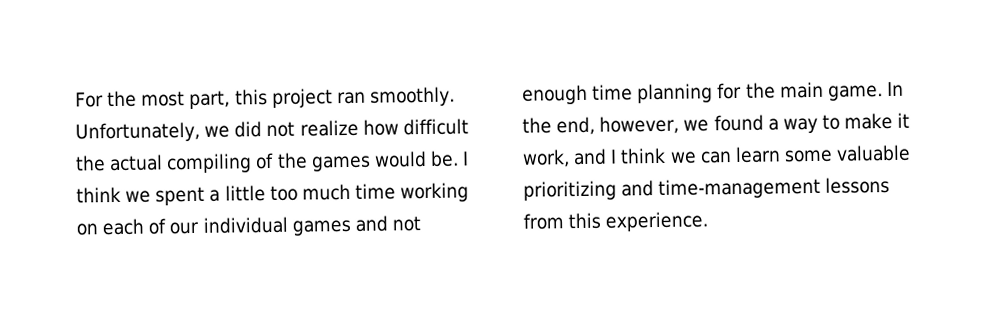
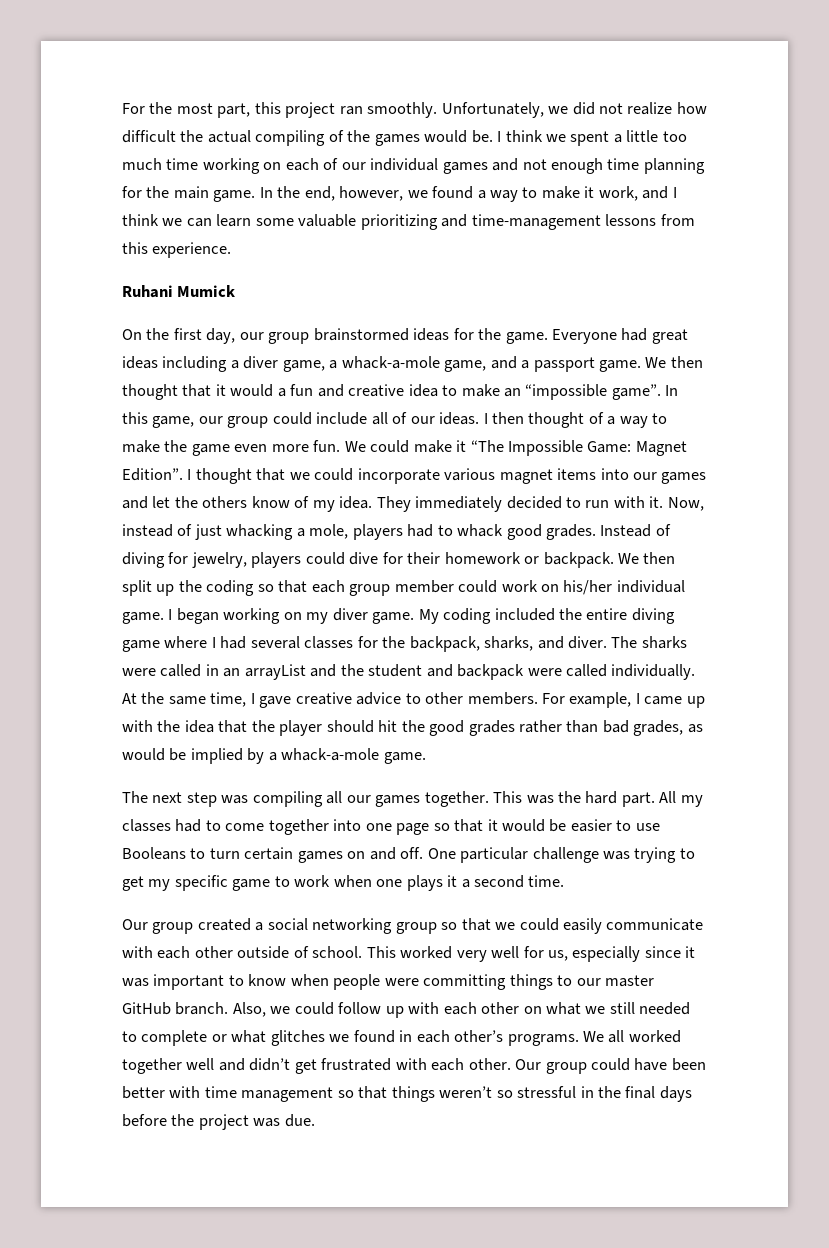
(709, 221) none -> [122,285,236,298] [122,328,688,344] [122,356,703,372] [122,384,679,400] [122,412,668,428] [122,440,687,456] [122,468,707,484] [122,496,704,512] [122,524,671,540] [122,552,676,568] [122,580,685,596] [122,608,675,624] [122,636,687,652] [122,664,696,680] [122,692,705,708] [122,720,703,736] [122,748,426,764] [122,791,703,807] [122,819,660,835] [122,847,695,863] [122,875,565,891] [122,918,704,934] [122,946,696,962] [122,974,655,990] [122,1002,691,1018] [122,1030,681,1046] [122,1058,706,1074] [122,1086,692,1102] [122,1114,315,1130] // Ruhani Mumick // On the first day, our group brainstormed ideas for the game. Everyone had great ideas including a diver game, a whack-a-mole game, and a passport game. We then thought that it would a fun and creative idea to make an “impossible game”. In this game, our group could include all of our ideas. I then thought of a way to make the game even more fun. We could make it “The Impossible Game: Magnet Edition”. I thought that we could incorporate various magnet items into our games and let the others know of my idea. They immediately decided to run with it. Now, instead of just whacking a mole, players had to whack good grades. Instead of diving for jewelry, players could dive for their homework or backpack. We then split up the coding so that each group member could work on his/her individual game. I began working on my diver game. My coding included the entire diving game where I had several classes for the backpack, sharks, and diver. The sharks were called in an arrayList and the student and backpack were called individually. At the same time, I gave creative advice to other members. For example, I came up with the idea that the player should hit the good grades rather than bad grades, as would be implied by a whack-a-mole game. // The next step was compiling all our games together. This was the hard part. All my classes had to come together into one page so that it would be easier to use Booleans to turn certain games on and off. One particular challenge was trying to get my specific game to work when one plays it a second time. // Our group created a social networking group so that we could easily communicate with each other outside of school. This worked very well for us, especially since it was important to know when people were committing things to our master GitHub branch. Also, we could follow up with each other on what we still needed to complete or what glitches we found in each other’s programs. We all worked together well and didn’t get frustrated with each other. Our group could have been better with time management so that things weren’t so stressful in the final days before the project was due.

